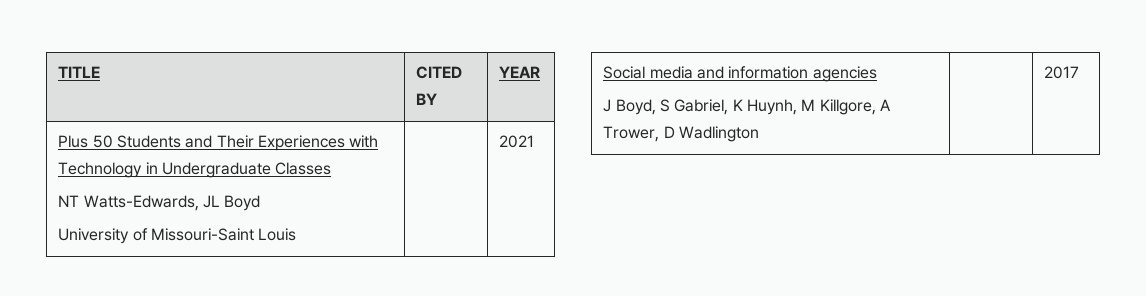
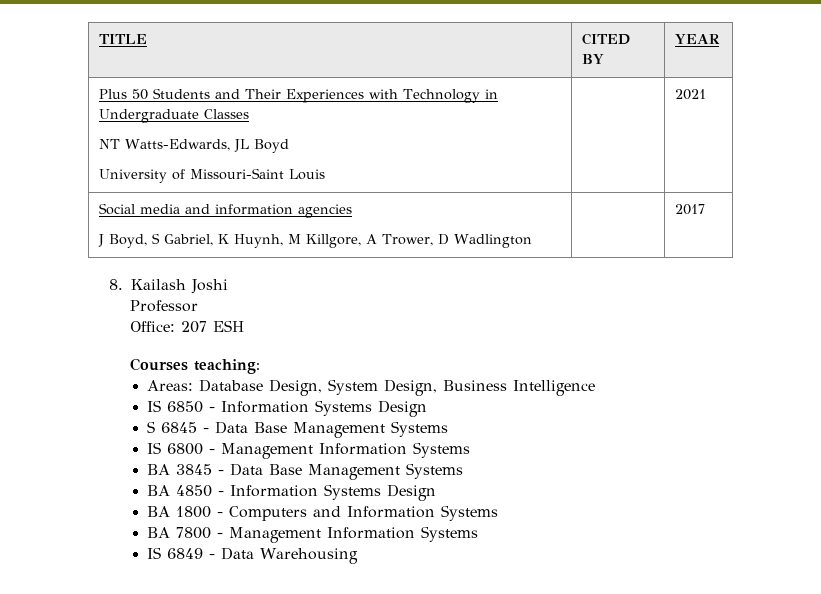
(1080, 72) none -> [108,279,228,294] [129,300,198,312] [129,320,244,333] [129,358,260,374] [147,379,596,396] [147,400,428,417] [147,421,449,438] [147,442,471,459] [147,463,464,480] [147,484,437,501] [147,505,499,521] [147,526,479,543] [147,547,359,564] // 8. Kailash Joshi // Professor // Office: 207 ESH // Courses teaching: // Areas: Database Design, System Design, Business Intelligence // IS 6850 - Information Systems Design // S 6845 - Data Base Management Systems // IS 6800 - Management Information Systems // BA 3845 - Data Base Management Systems // BA 4850 - Information Systems Design // BA 1800 - Computers and Information Systems // BA 7800 - Management Information Systems // IS 6849 - Data Warehousing

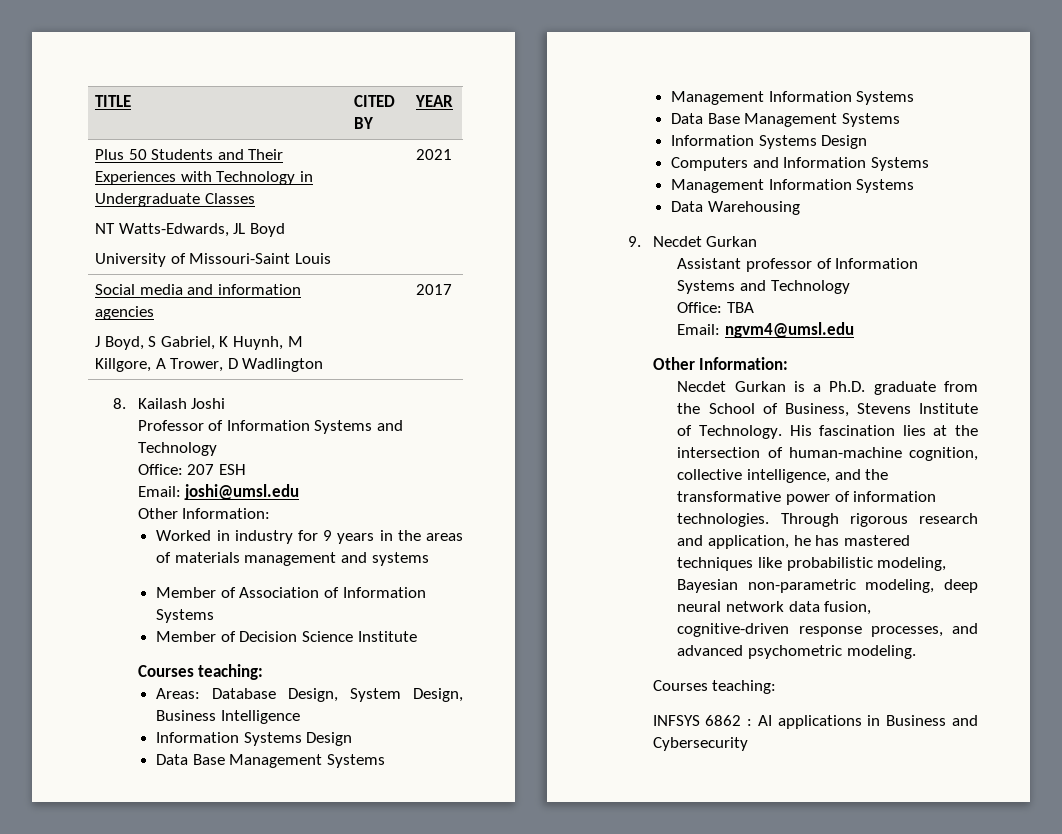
[129,320,244,333] // Office: 207 ESH -> [208,420,403,434] [137,442,217,456] [137,464,246,475] [137,484,300,500] [137,508,271,519] [156,530,463,544] [156,552,429,566] [156,587,426,598] [156,609,215,623] [156,631,417,642] of Information Systems and Technology // Office: 207 ESH // Email: joshi@umsl.edu // Other Information: // Worked in industry for 9 years in the areas of materials management and systems // Member of Association of Information Systems // Member of Decision Science Institute
[147,400,428,417] [147,421,449,438] [147,442,471,459] [147,463,464,480] [147,484,437,501] [147,506,224,518] IS 6850 - Information Systems Design // S 6845 - Data Base Management Systems // IS 6800 - Management Information Systems // BA 3845 - Data Base Management Systems // BA 4850 - Information Systems Design // BA 1800 - -> [156,732,353,746] [156,754,386,768] [671,91,915,105] [671,113,901,127] [671,135,868,149] Information Systems Design // Data Base Management Systems // Management Information Systems // Data Base Management Systems // Information Systems Design //
[147,526,479,543] [147,547,216,559] BA 7800 - Management Information Systems // IS 6849 - -> [671,179,915,193] Management Information Systems //
(359, 556) none -> [627,236,758,247] [677,258,919,272] [677,280,850,294] [677,302,755,313] [677,322,855,338] [652,357,789,370] [677,381,978,395] [677,403,978,417] [677,425,978,439] [677,447,978,461] [677,469,889,483] [677,491,937,505] [677,513,978,527] [677,535,910,549] [677,557,947,571] [677,579,978,593] [677,601,872,615] [677,623,978,637] [677,645,916,659] [652,680,777,694] [652,715,978,729] [652,737,748,751] // 9. Necdet Gurkan // Assistant professor of Information Systems and Technology // Office: TBA // Email: ngvm4@umsl.edu // Other Information: // Necdet Gurkan is a Ph.D. graduate from the School of Business, Stevens Institute of Technology. His fascination lies at the intersection of human-machine cognition, collective intelligence, and the transformative power of information technologies. Through rigorous research and application, he has mastered techniques like probabilistic modeling, Bayesian non-parametric modeling, deep neural network data fusion, cognitive-driven response processes, and advanced psychometric modeling. // Courses teaching: // INFSYS 6862 : AI applications in Business and Cybersecurity

